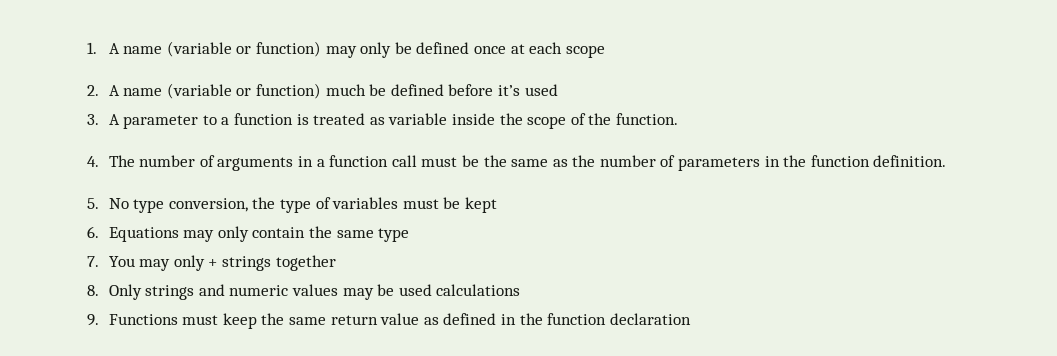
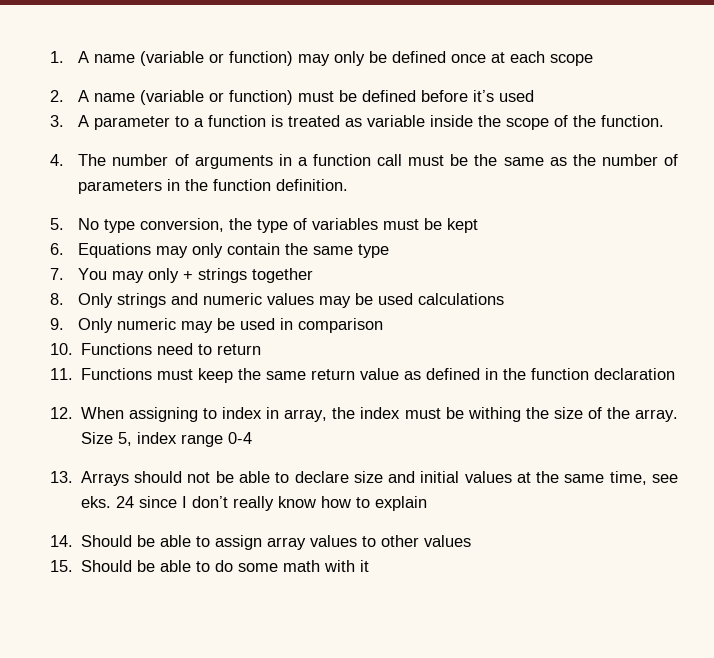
[325,84,366,96] much -> [298,91,335,102] must
(99, 320) none -> [78,318,384,333] [49,343,261,355] [49,368,73,380] Only numeric may be used in comparison // 10. Functions need to return // 11.
(691, 319) none -> [49,407,678,422] [80,432,252,447] [49,471,679,486] [80,496,427,511] [49,535,471,550] [49,560,369,572] // 12. When assigning to index in array, the index must be withing the size of the array. Size 5, index range 0-4 // 13. Arrays should not be able to declare size and initial values at the same time, see eks. 24 since I don’t really know how to explain // 14. Should be able to assign array values to other values // 15. Should be able to do some math with it

